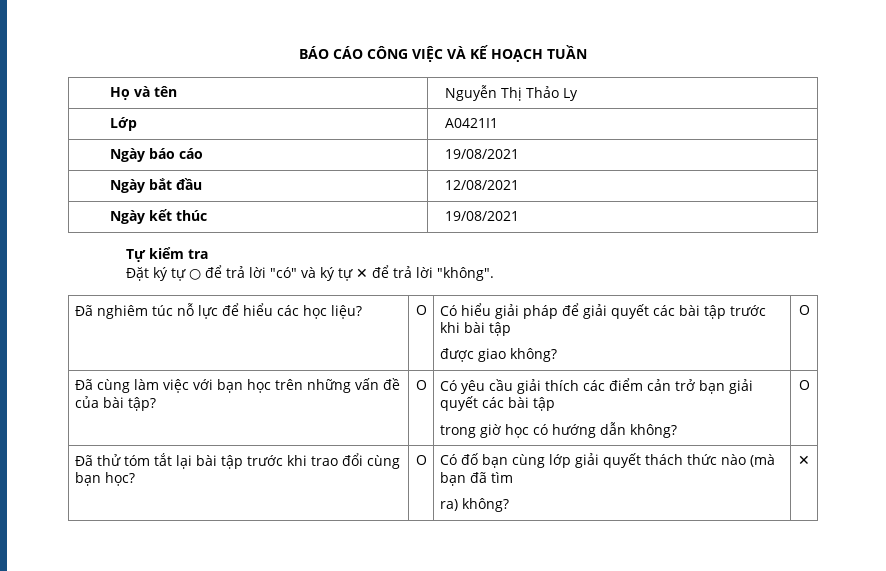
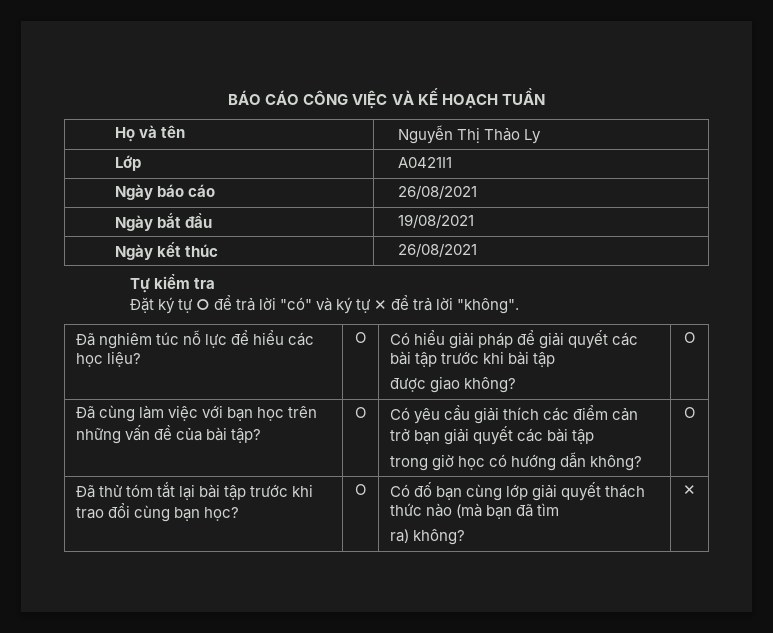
[445,149,520,159] 19/08/2021 -> [397,185,477,199] 26/08/2021
[445,180,520,190] 12/08/2021 -> [397,214,474,228] 19/08/2021
[445,211,520,221] 19/08/2021 -> [397,243,477,257] 26/08/2021

